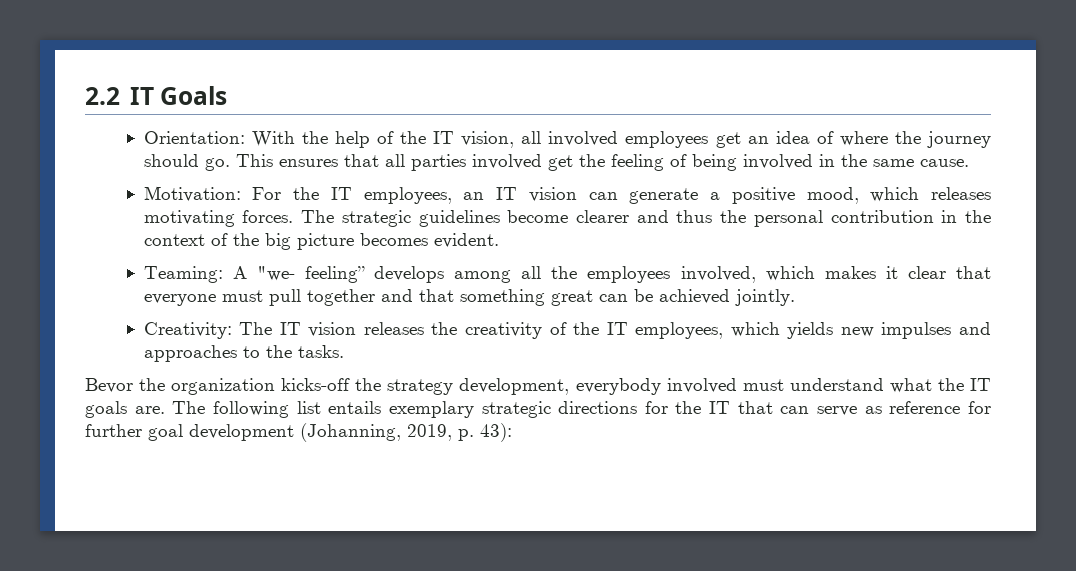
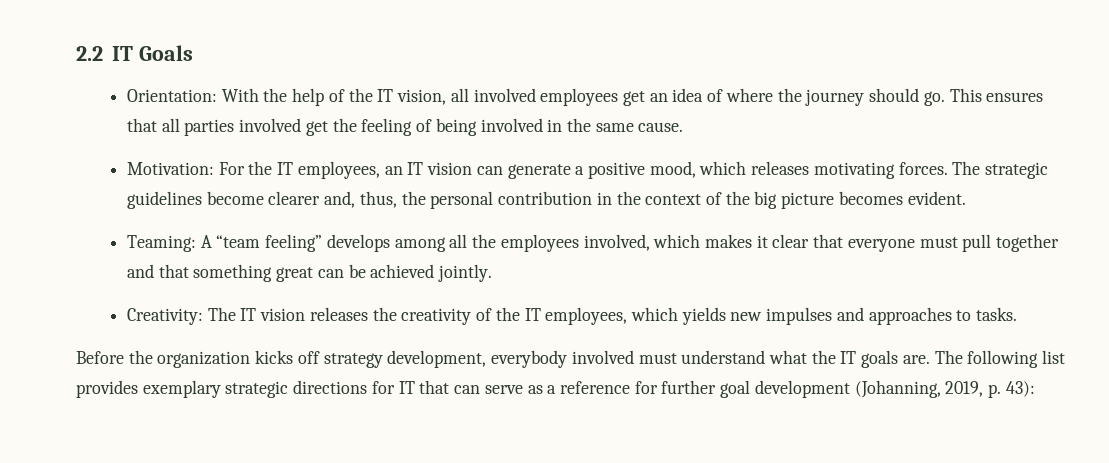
[636,210,713,223] and thus -> [324,191,397,208] and, thus,
[256,266,295,281] "we- -> [216,235,261,248] “team
[265,345,292,358] the -> (972, 315) none
[85,378,133,393] Bevor -> [76,351,124,364] Before
[281,378,382,391] kicks-off the -> [255,350,320,364] kicks off
[328,401,382,414] entails -> [76,380,138,398] provides
[675,401,702,414] the -> (395, 387) none
(882, 410) none -> [547,385,557,394] a

